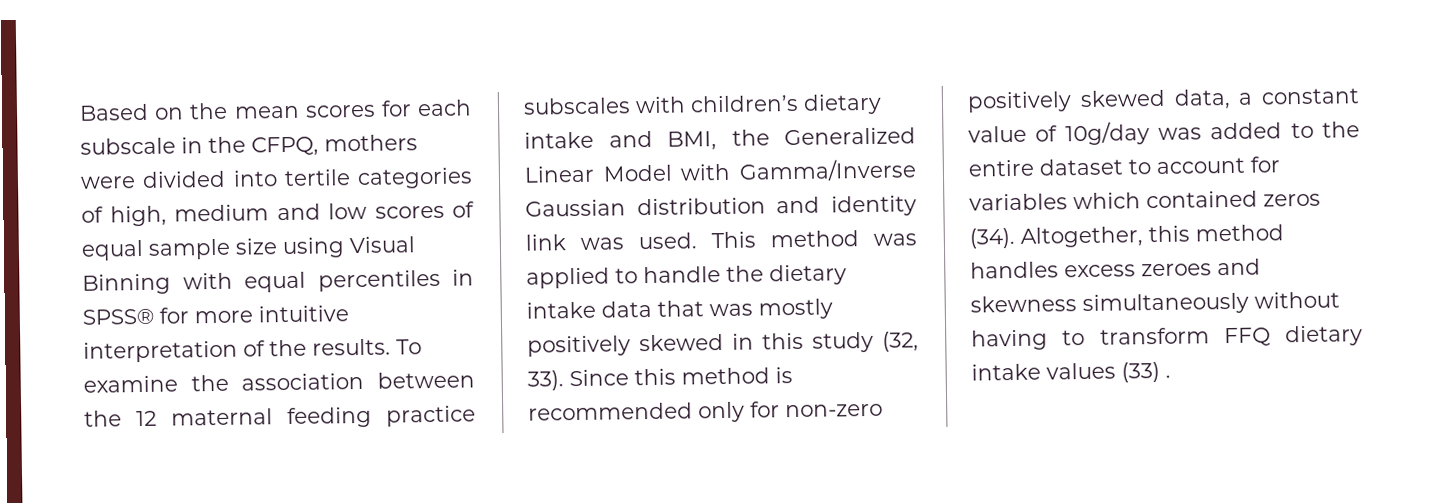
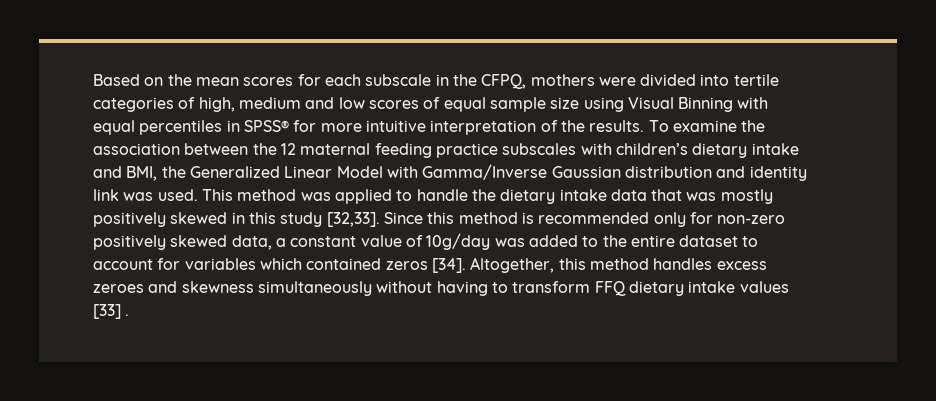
[882,331,919,352] [527,370,564,391] (32, 33). -> [326,212,380,227] [32,33].
[969,227,1015,249] (34). -> [431,258,466,273] [34].
[1121,361,1160,383] (33) -> [93,304,121,319] [33]

